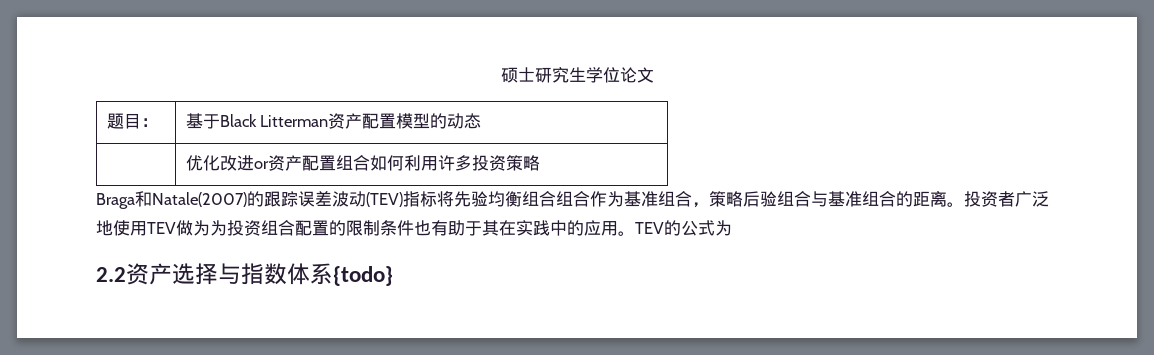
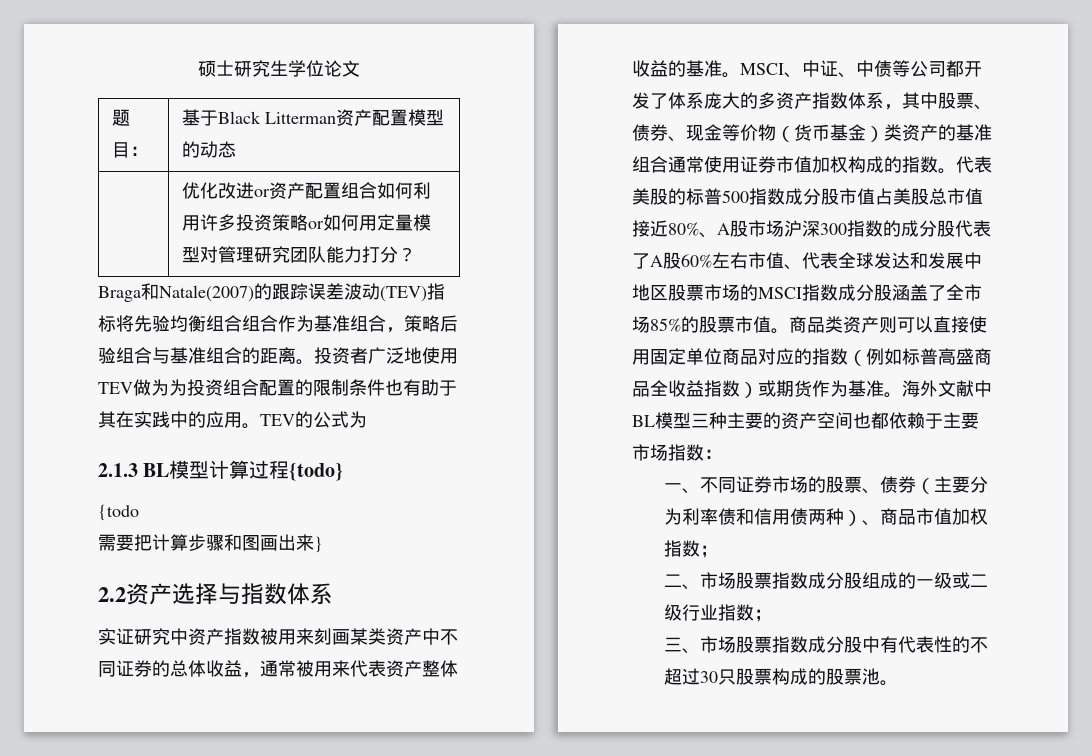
(540, 163) none -> [307,214,431,231] [181,246,416,263] or如何用定量模型对管理研究团队能力打分？
(732, 228) none -> [98,460,344,481] [98,504,139,521] [98,534,323,553] // 2.1.3 BL模型计算过程{todo} // {todo // 需要把计算步骤和图画出来}
[333,266,393,286] {todo} -> [98,628,458,645] [98,660,458,678] [632,60,982,78] [632,92,992,110] [632,124,992,142] [632,156,992,174] [632,188,983,205] [632,220,991,238] [632,252,982,270] [632,284,982,301] [632,316,987,334] [632,348,992,366] [632,380,992,398] [632,412,979,429] [632,444,722,461] [663,476,988,494] [663,508,988,526] [663,540,718,558] [663,572,988,590] [663,604,772,622] [663,636,988,654] [663,668,898,686] // 实证研究中资产指数被用来刻画某类资产中不同证券的总体收益，通常被用来代表资产整体收益的基准。MSCI、中证、中债等公司都开发了体系庞大的多资产指数体系，其中股票、债券、现金等价物（货币基金）类资产的基准组合通常使用证券市值加权构成的指数。代表美股的标普500指数成分股市值占美股总市值接近80%、A股市场沪深300指数的成分股代表了A股60%左右市值、代表全球发达和发展中地区股票市场的MSCI指数成分股涵盖了全市场85%的股票市值。商品类资产则可以直接使用固定单位商品对应的指数（例如标普高盛商品全收益指数）或期货作为基准。海外文献中BL模型三种主要的资产空间也都依赖于主要市场指数： // 一、不同证券市场的股票、债券（主要分为利率债和信用债两种）、商品市值加权指数； // 二、市场股票指数成分股组成的一级或二级行业指数； // 三、市场股票指数成分股中有代表性的不超过30只股票构成的股票池。

